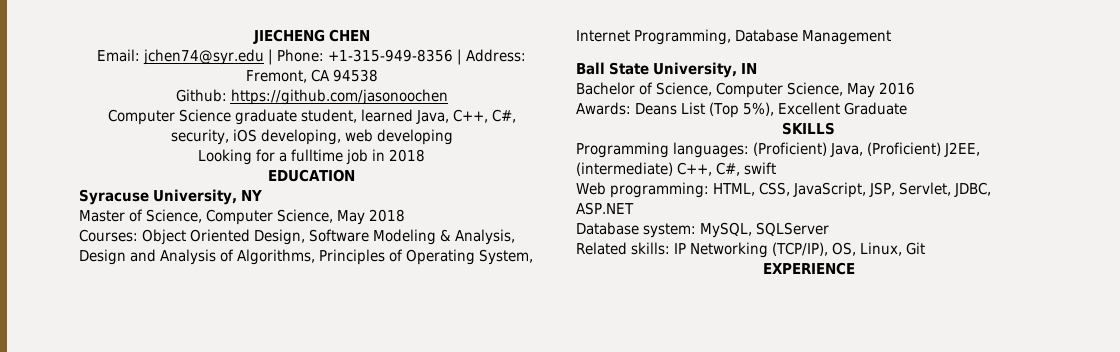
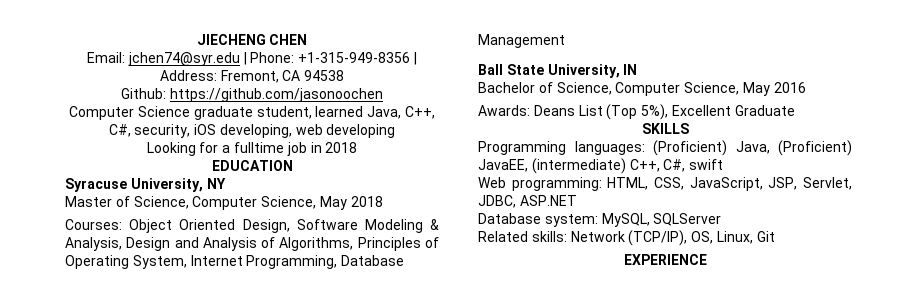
[944,142,980,157] J2EE, -> [478,159,528,172] JavaEE,
[674,242,768,258] IP Networking -> [570,231,625,242] Network

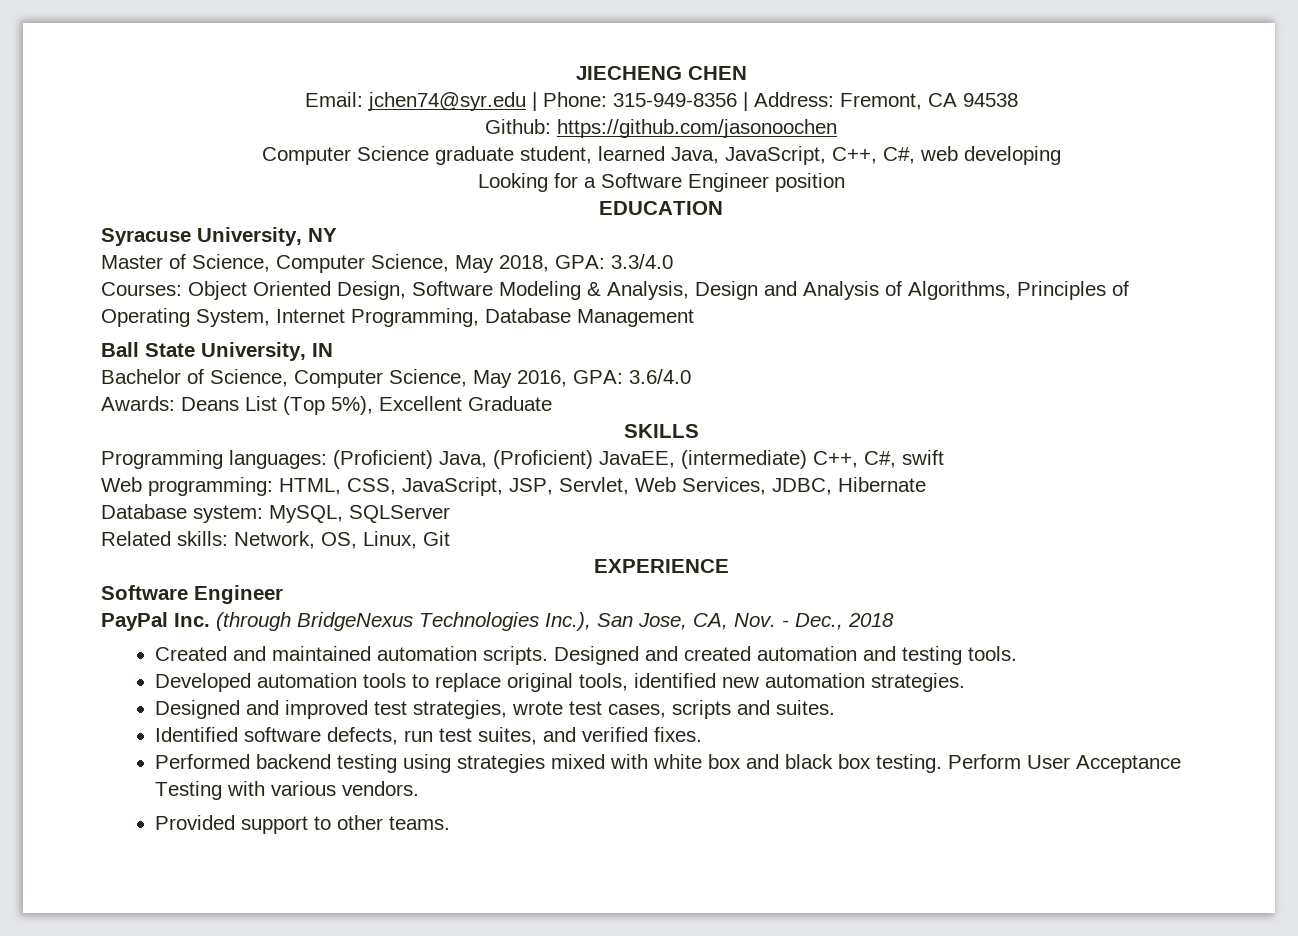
[298,52,411,63] +1-315-949-8356 -> [612,93,737,107] 315-949-8356
[404,106,435,119] [108,124,292,138] C++, C#, security, iOS developing, -> [724,146,915,165] JavaScript, C++, C#,
[234,142,358,156] fulltime job in 2018 -> [600,173,845,192] Software Engineer position
[350,196,383,207] 2018 -> [499,254,673,272] 2018, GPA: 3.3/4.0
[773,82,806,93] 2016 -> [517,369,691,387] 2016, GPA: 3.6/4.0
[478,195,577,208] JDBC, ASP.NET -> [635,477,926,495] Web Services, JDBC, Hibernate
[570,230,688,246] Network (TCP/IP), -> [234,531,315,549] Network,
(707, 259) none -> [101,585,283,604] [101,612,894,631] [155,646,1018,665] [155,673,966,692] [155,700,836,719] [155,727,703,745] [155,754,1182,773] [155,781,420,800] [155,815,451,834] // Software Engineer // PayPal Inc. (through BridgeNexus Technologies Inc.), San Jose, CA, Nov. - Dec., 2018 // Created and maintained automation scripts. Designed and created automation and testing tools. // Developed automation tools to replace original tools, identified new automation strategies. // Designed and improved test strategies, wrote test cases, scripts and suites. // Identified software defects, run test suites, and verified fixes. // Performed backend testing using strategies mixed with white box and black box testing. Perform User Acceptance Testing with various vendors. // Provided support to other teams.

